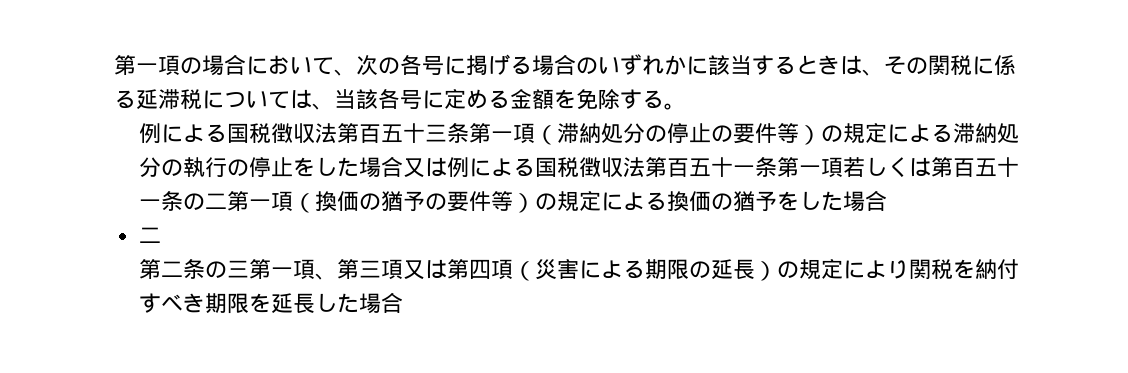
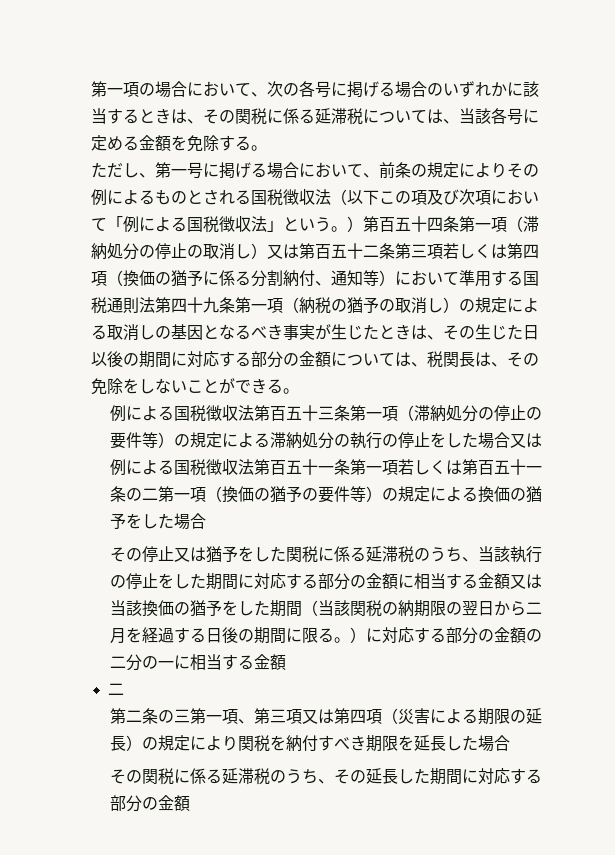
(687, 106) none -> [90,162,539,179] [90,189,539,206] [90,216,539,233] [90,243,539,260] [90,270,539,287] [90,297,539,314] [90,324,539,341] [90,351,539,368] [90,378,299,395] // ただし、第一号に掲げる場合において、前条の規定によりその例によるものとされる国税徴収法（以下この項及び次項において「例による国税徴収法」という。）第百五十四条第一項（滞納処分の停止の取消し）又は第百五十二条第三項若しくは第四項（換価の猶予に係る分割納付、通知等）において準用する国税通則法第四十九条第一項（納税の猶予の取消し）の規定による取消しの基因となるべき事実が生じたときは、その生じた日以後の期間に対応する部分の金額については、税関長は、その免除をしないことができる。
(887, 200) none -> [109,546,542,563] [109,573,542,590] [109,600,542,617] [109,627,542,644] [109,654,286,671] // その停止又は猶予をした関税に係る延滞税のうち、当該執行の停止をした期間に対応する部分の金額に相当する金額又は当該換価の猶予をした期間（当該関税の納期限の翌日から二月を経過する日後の期間に限る。）に対応する部分の金額の二分の一に相当する金額
(403, 302) none -> [109,768,542,785] [109,795,190,812] // その関税に係る延滞税のうち、その延長した期間に対応する部分の金額

